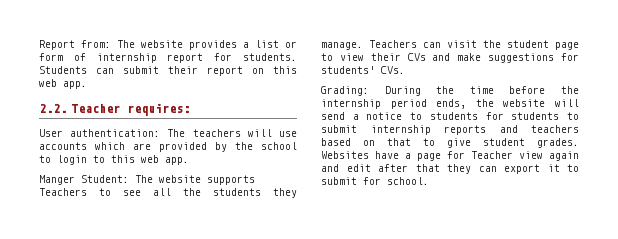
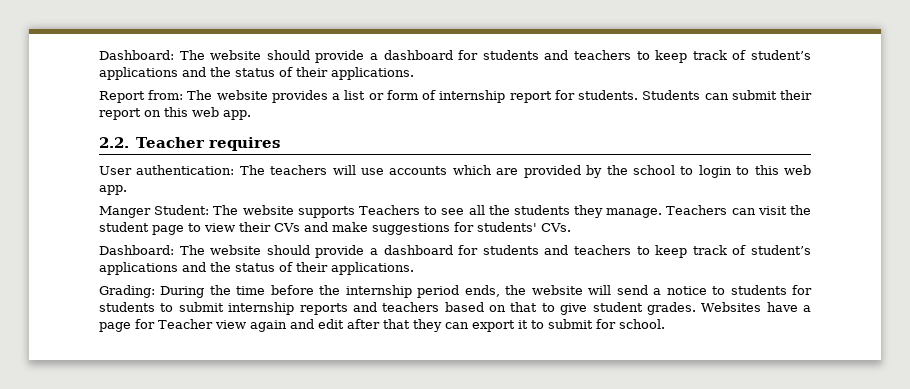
(39, 45) none -> [99,50,812,63] [99,67,414,80] Dashboard: The website should provide a dashboard for students and teachers to keep track of student’s applications and the status of their applications. //
[127,103,191,116] requires: -> [209,137,281,151] requires
(405, 70) none -> [99,245,812,258] [99,262,414,275] // Dashboard: The website should provide a dashboard for students and teachers to keep track of student’s applications and the status of their applications.

